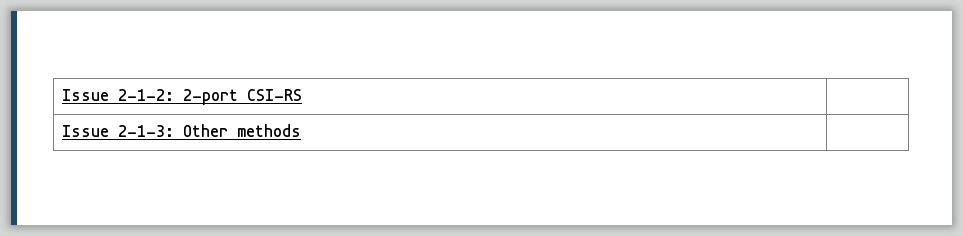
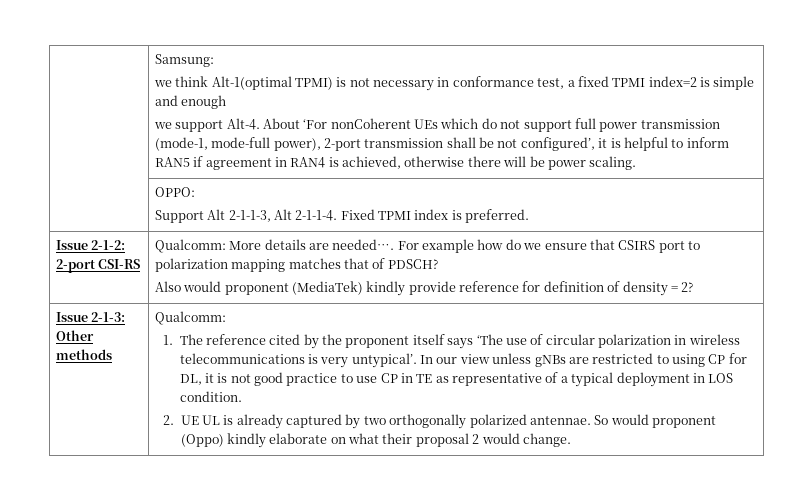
[62,89,303,105] [62,124,302,137] Issue 2-1-2: 2-port CSI-RS | // Issue 2-1-3: Other methods | -> [154,54,214,67] [153,76,755,91] [154,95,227,109] [153,118,720,132] [154,137,729,151] [154,156,637,170] [154,187,195,197] [154,209,530,223] [55,240,126,250] [55,259,141,273] [154,239,701,253] [154,258,438,272] [154,281,694,296] [55,312,126,322] [55,330,94,341] [55,349,112,360] [154,311,226,325] [163,334,740,349] [179,353,747,368] [179,372,734,387] [179,391,242,402] [163,414,717,429] [180,433,571,448] | Samsung: // we think Alt-1(optimal TPMI) is not necessary in conformance test, a fixed TPMI index=2 is simple and enough // we support Alt-4. About ‘For nonCoherent UEs which do not support full power transmission (mode-1, mode-full power), 2-port transmission shall be not configured’, it is helpful to inform RAN5 if agreement in RAN4 is achieved, otherwise there will be power scaling. // | OPPO: // Support Alt 2-1-1-3, Alt 2-1-1-4. Fixed TPMI index is preferred. // Issue 2-1-2: 2-port CSI-RS | Qualcomm: More details are needed…. For example how do we ensure that CSIRS port to polarization mapping matches that of PDSCH? // Also would proponent (MediaTek) kindly provide reference for definition of density = 2? // Issue 2-1-3: Other methods | Qualcomm: // 1. The reference cited by the proponent itself says ‘The use of circular polarization in wireless telecommunications is very untypical’. In our view unless gNBs are restricted to using CP for DL, it is not good practice to use CP in TE as representative of a typical deployment in LOS condition. // 2. UE UL is already captured by two orthogonally polarized antennae. So would proponent (Oppo) kindly elaborate on what their proposal 2 would change.

